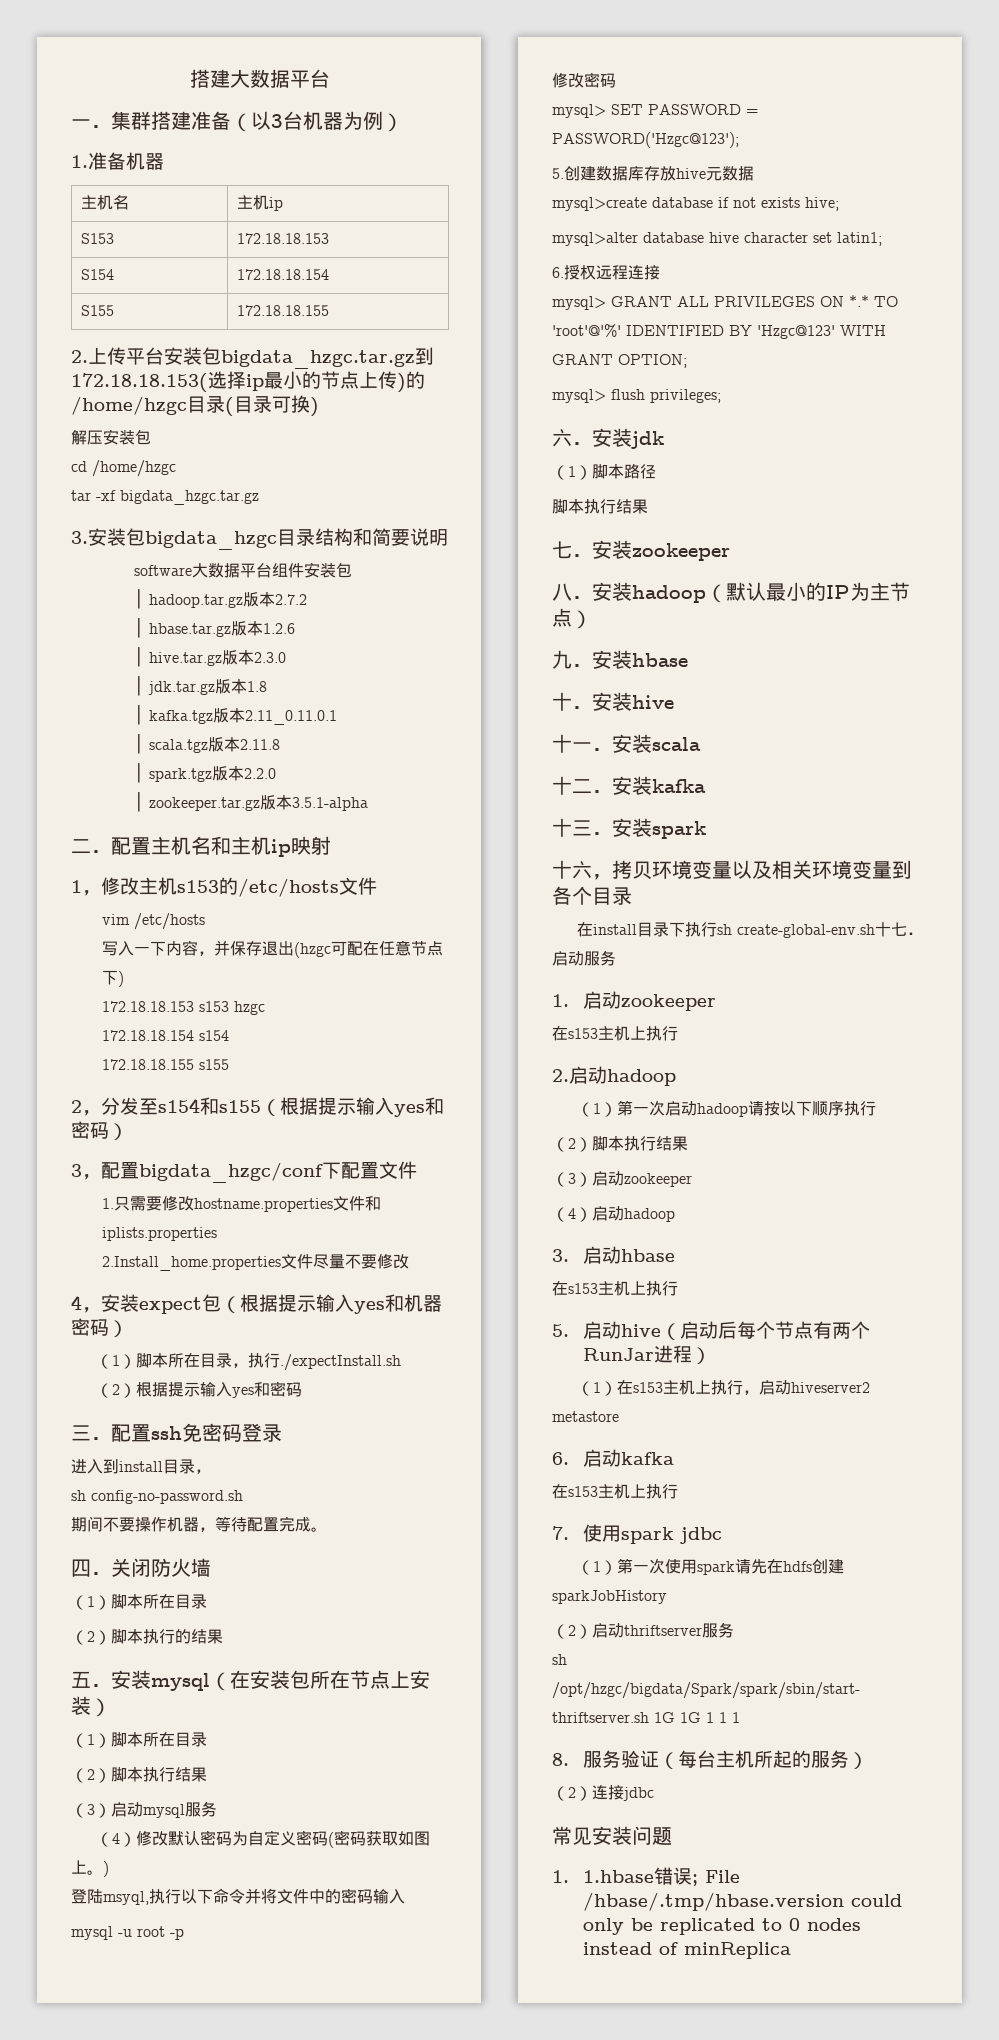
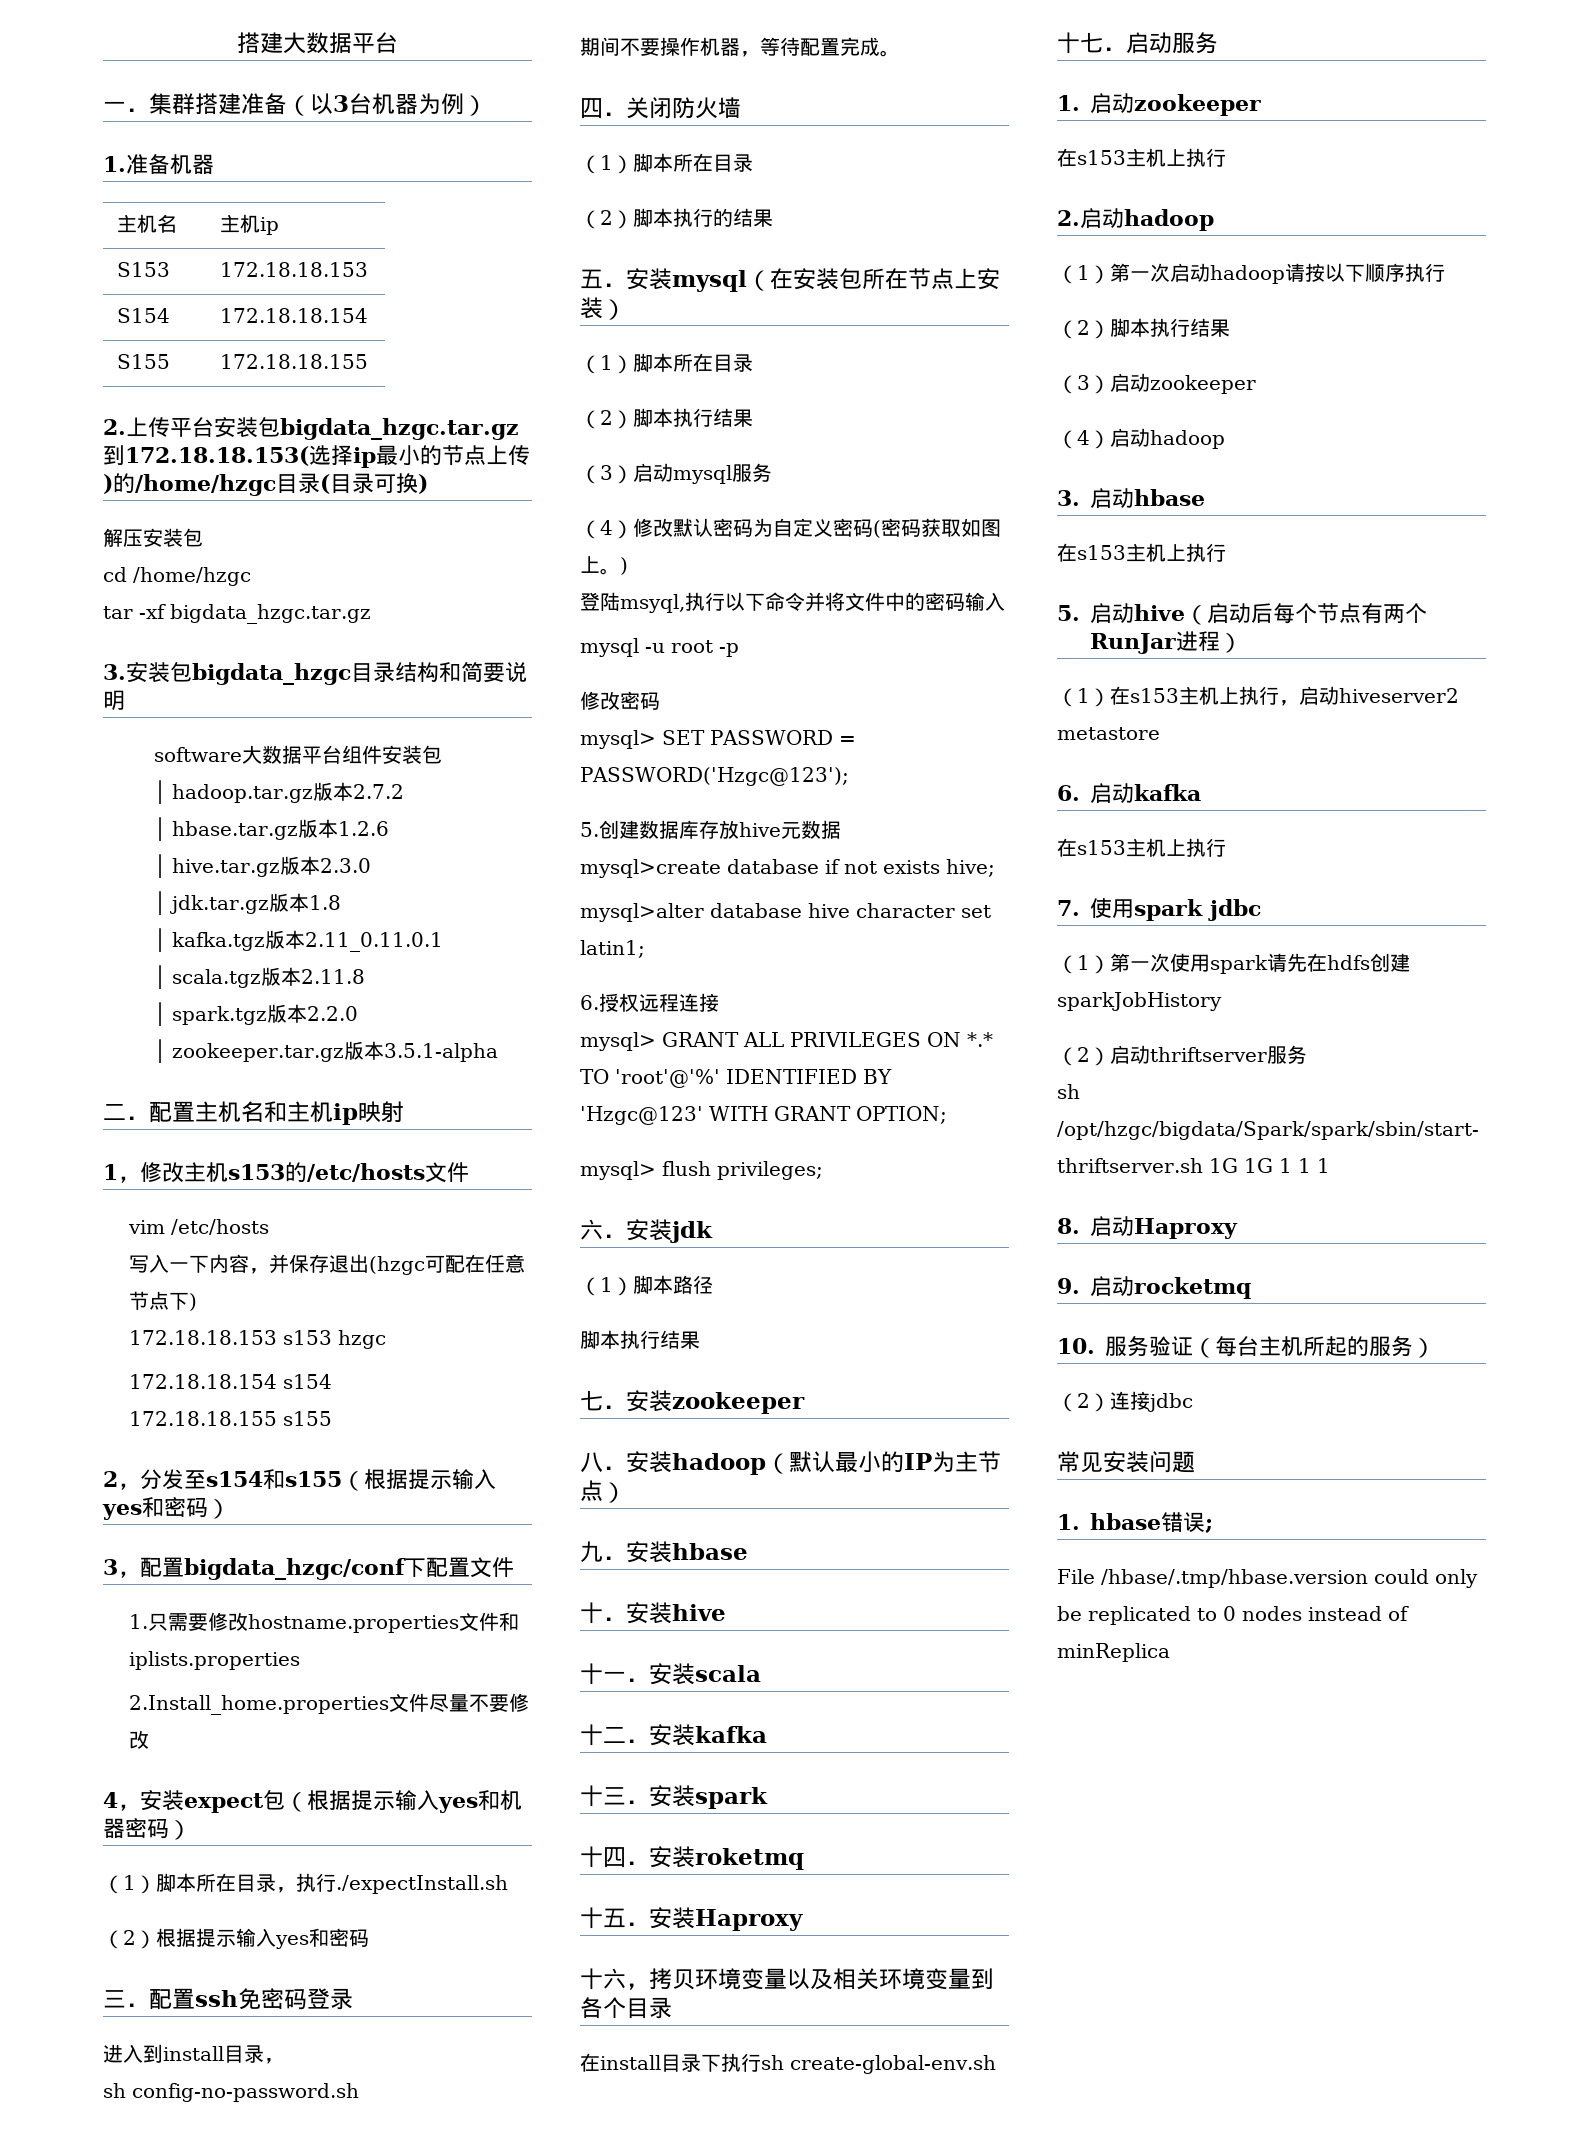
(706, 830) none -> [580,1846,804,1870] [580,1907,803,1931] // 十四．安装roketmq // 十五．安装Haproxy
(876, 931) none -> (996, 2064) //
(569, 1759) none -> [1090,1216,1238,1239] [1057,1276,1251,1299] [1057,1338,1095,1354] 启动Haproxy // 9.启动rocketmq // 10.
[583,1870,655,1883] 1.hbase -> [1090,1513,1161,1530] hbase
(699, 1880) none -> (1213, 1526) //

